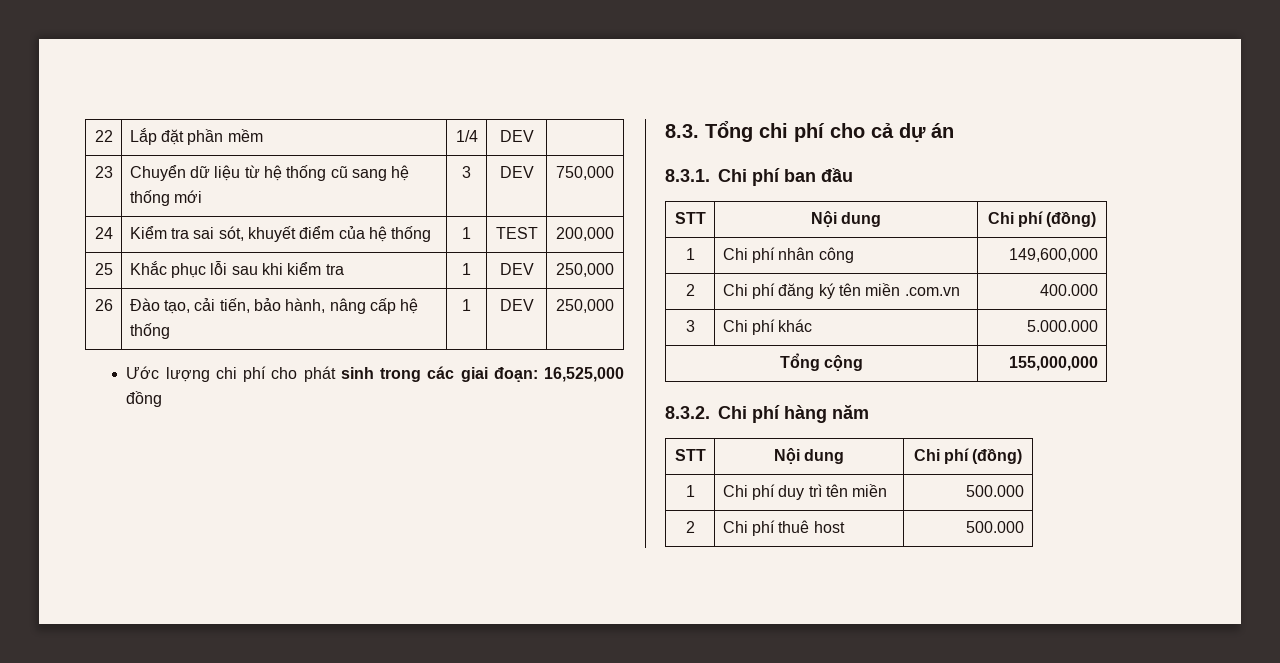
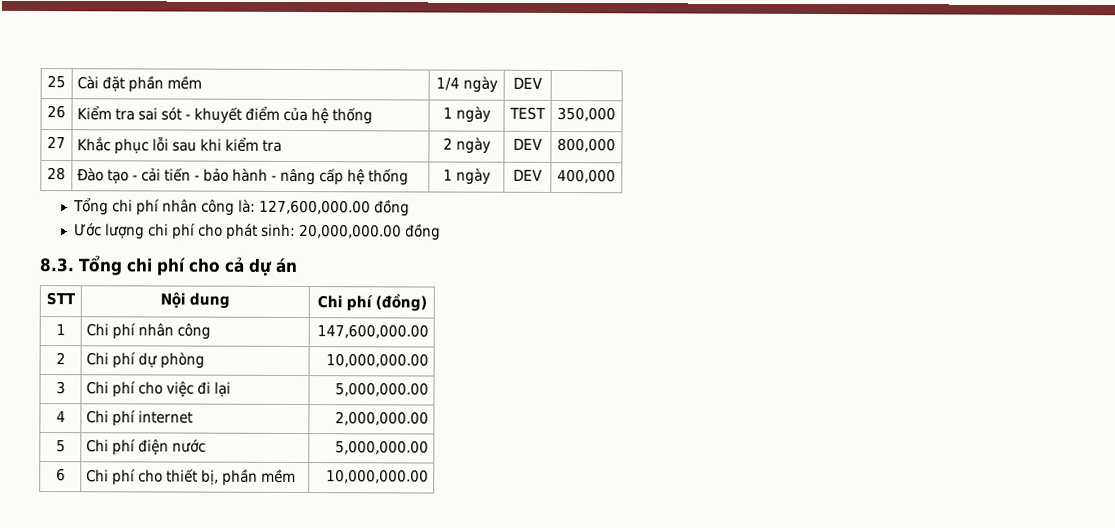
[94,130,113,142] [129,128,157,145] 22 | Lắp -> [47,75,66,89] [77,76,100,90] 25 | Cài
(478, 136) none -> [462,76,498,93] ngày
[94,166,113,178] [129,165,410,181] [129,190,202,206] [462,166,471,178] [499,166,534,178] [556,166,614,180] [94,227,113,239] 23 | Chuyển dữ liệu từ hệ thống cũ sang hệ thống mới | 3 | DEV | 750,000 // 24 -> [47,105,66,119] 26
[218,226,244,241] sót, -> [161,107,192,121] sót -
(471, 233) none -> [455,106,491,123] ngày
[556,227,614,241] [94,263,113,275] 200,000 // 25 -> [557,106,616,122] [47,136,66,149] 350,000 // 27
[462,263,471,275] [499,263,534,275] [556,263,614,277] [94,299,113,311] 1 | DEV | 250,000 // 26 -> [442,137,491,154] [513,138,543,150] [557,137,616,153] [47,167,66,181] 2 ngày | DEV | 800,000 // 28
[163,298,326,314] tạo, cải tiến, bảo hành, -> [107,167,278,184] tạo - cải tiến - bảo hành -
[499,299,534,311] [556,299,614,313] | DEV | 250,000 -> [455,168,491,185] [513,169,543,181] [557,168,616,184] [73,197,411,217] ngày | DEV | 400,000 // Tổng chi phí nhân công là: 127,600,000.00 đồng
[340,366,624,382] sinh trong các giai đoạn: 16,525,000 -> [261,223,403,239] sinh: 20,000,000.00
[665,168,853,186] // 8.3.1. Chi phí ban đầu -> (298, 265) none
[1009,248,1099,262] [685,284,695,296] [722,283,960,299] [1040,284,1099,296] [685,320,695,332] [722,319,813,335] [1027,320,1099,332] [779,353,864,371] [1009,356,1099,371] [665,405,869,423] [674,449,706,461] [773,448,845,464] [913,448,1023,464] [685,485,695,497] [722,484,888,500] [966,485,1025,497] [685,521,695,533] [722,520,845,536] [966,521,1025,533] 149,600,000 // 2 | Chi phí đăng ký tên miền .com.vn | 400.000 // 3 | Chi phí khác | 5.000.000 // Tổng cộng | 155,000,000 // 8.3.2. Chi phí hàng năm // STT | Nội dung | Chi phí (đồng) // 1 | Chi phí duy trì tên miền | 500.000 // 2 | Chi phí thuê host | 500.000 -> [316,324,429,339] [55,352,66,365] [86,352,206,369] [325,353,429,368] [55,381,66,395] [86,381,232,398] [334,382,429,397] [55,411,66,423] [86,410,194,427] [334,411,429,426] [55,440,66,453] [86,439,207,456] [334,440,429,455] [55,468,66,482] [86,468,297,486] [325,469,429,484] 147,600,000.00 // 2 | Chi phí dự phòng | 10,000,000.00 // 3 | Chi phí cho việc đi lại | 5,000,000.00 // 4 | Chi phí internet | 2,000,000.00 // 5 | Chi phí điện nước | 5,000,000.00 // 6 | Chi phí cho thiết bị, phần mềm | 10,000,000.00

